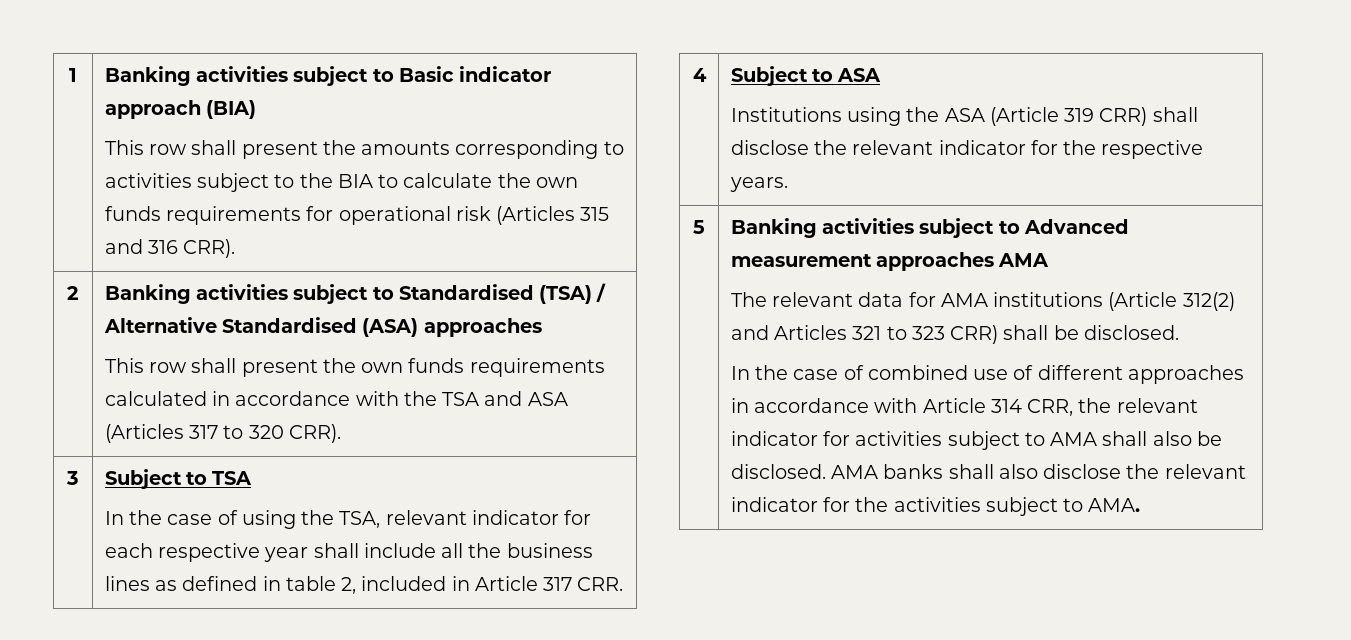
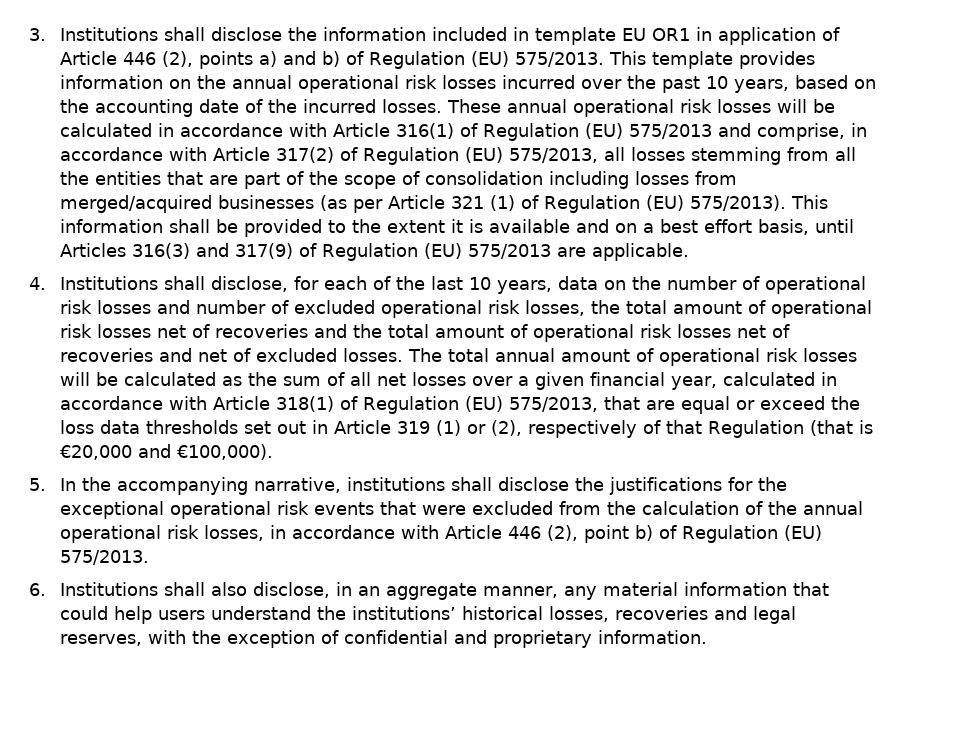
[69,68,77,82] [104,66,552,86] [104,100,257,119] [104,140,624,159] [104,173,578,192] [104,206,610,225] [104,239,236,258] [67,286,79,300] [104,283,607,304] [103,317,542,337] [104,358,605,377] [104,391,568,406] [104,424,341,443] [66,471,79,485] [104,469,253,489] [104,510,592,529] [104,543,593,562] [104,576,624,594] [692,68,707,82] [730,66,882,86] [730,107,1198,126] [730,140,1204,159] [729,177,788,192] [693,220,705,234] [730,218,1129,238] [730,252,1050,271] [730,292,1235,311] [730,325,1179,344] [730,365,1244,384] [730,398,1198,416] [730,431,1222,450] [730,464,1246,479] [730,497,1141,516] 1 | Banking activities subject to Basic indicator approach (BIA) // This row shall present the amounts corresponding to activities subject to the BIA to calculate the own funds requirements for operational risk (Articles 315 and 316 CRR). // 2 | Banking activities subject to Standardised (TSA) / Alternative Standardised (ASA) approaches // This row shall present the own funds requirements calculated in accordance with the TSA and ASA (Articles 317 to 320 CRR). // 3 | Subject to TSA // In the case of using the TSA, relevant indicator for each respective year shall include all the business lines as defined in table 2, included in Article 317 CRR. // 4 | Subject to ASA // Institutions using the ASA (Article 319 CRR) shall disclose the relevant indicator for the respective years. // 5 | Banking activities subject to Advanced measurement approaches AMA // The relevant data for AMA institutions (Article 312(2) and Articles 321 to 323 CRR) shall be disclosed. // In the case of combined use of different approaches in accordance with Article 314 CRR, the relevant indicator for activities subject to AMA shall also be disclosed. AMA banks shall also disclose the relevant indicator for the activities subject to AMA. -> [29,27,840,45] [59,51,815,69] [59,75,876,93] [59,99,835,117] [59,123,867,141] [59,147,856,165] [59,171,737,189] [59,195,828,213] [59,219,854,237] [59,243,689,261] [29,276,866,294] [59,300,872,318] [59,324,790,342] [59,348,857,366] [59,372,837,390] [59,396,860,414] [59,420,873,438] [59,444,273,460] [29,477,787,495] [59,501,863,519] [59,525,822,543] [59,550,149,565] [29,582,829,600] [59,606,796,624] [59,630,707,648] 3. Institutions shall disclose the information included in template EU OR1 in application of Article 446 (2), points a) and b) of Regulation (EU) 575/2013. This template provides information on the annual operational risk losses incurred over the past 10 years, based on the accounting date of the incurred losses. These annual operational risk losses will be calculated in accordance with Article 316(1) of Regulation (EU) 575/2013 and comprise, in accordance with Article 317(2) of Regulation (EU) 575/2013, all losses stemming from all the entities that are part of the scope of consolidation including losses from merged/acquired businesses (as per Article 321 (1) of Regulation (EU) 575/2013). This information shall be provided to the extent it is available and on a best effort basis, until Articles 316(3) and 317(9) of Regulation (EU) 575/2013 are applicable. // 4. Institutions shall disclose, for each of the last 10 years, data on the number of operational risk losses and number of excluded operational risk losses, the total amount of operational risk losses net of recoveries and the total amount of operational risk losses net of recoveries and net of excluded losses. The total annual amount of operational risk losses will be calculated as the sum of all net losses over a given financial year, calculated in accordance with Article 318(1) of Regulation (EU) 575/2013, that are equal or exceed the loss data thresholds set out in Article 319 (1) or (2), respectively of that Regulation (that is €20,000 and €100,000). // 5. In the accompanying narrative, institutions shall disclose the justifications for the exceptional operational risk events that were excluded from the calculation of the annual operational risk losses, in accordance with Article 446 (2), point b) of Regulation (EU) 575/2013. // 6. Institutions shall also disclose, in an aggregate manner, any material information that could help users understand the institutions’ historical losses, recoveries and legal reserves, with the exception of confidential and proprietary information.

